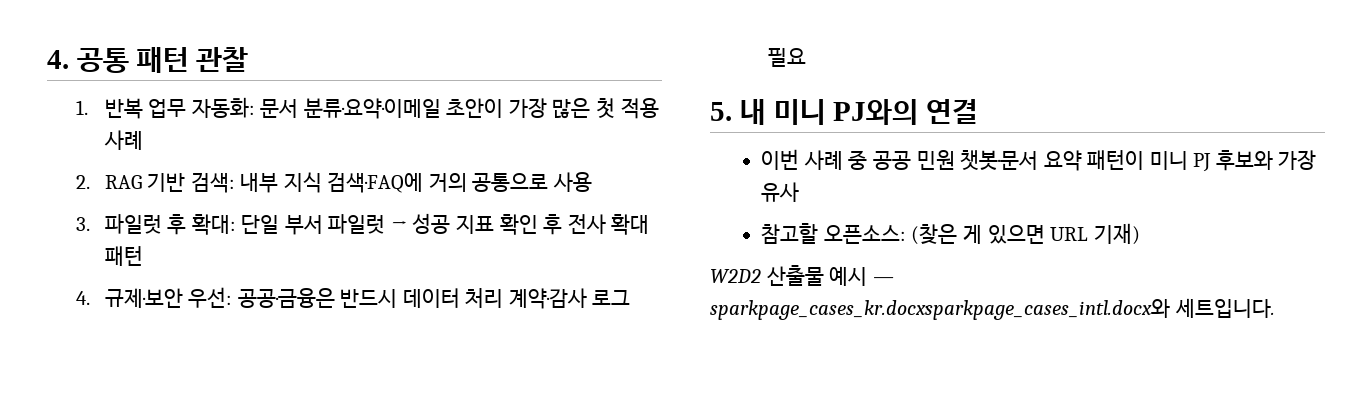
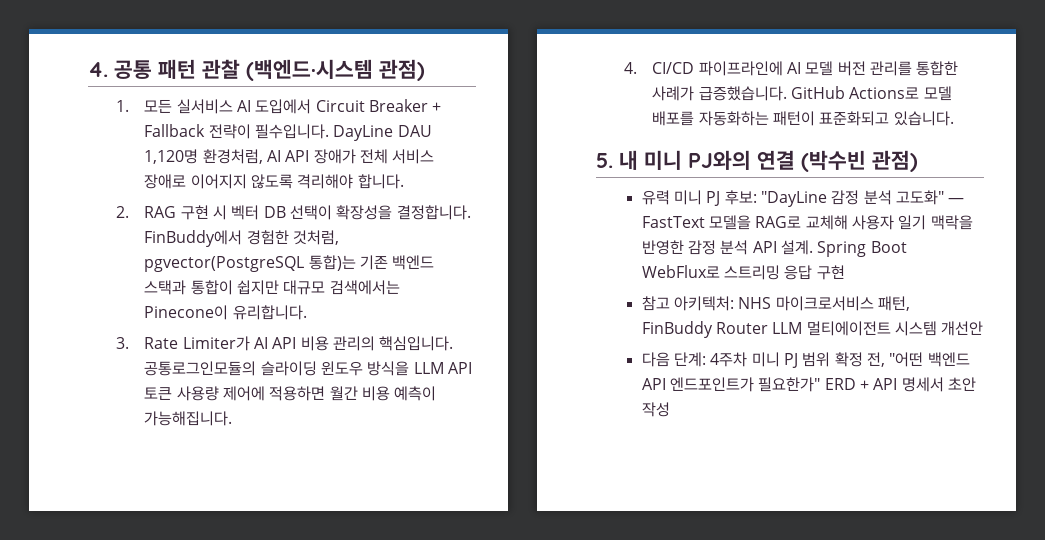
(249, 59) none -> [246,59,425,81] (백엔드·시스템 관점)
[104,97,659,119] [103,130,143,150] [75,172,592,193] [75,213,650,235] [104,246,143,266] [75,287,631,309] [767,48,806,67] 반복 업무 자동화: 문서 분류·요약·이메일 초안이 가장 많은 첫 적용 사례 // 2. RAG 기반 검색: 내부 지식 검색·FAQ에 거의 공통으로 사용 // 3. 파일럿 후 확대: 단일 부서 파일럿 → 성공 지표 확인 후 전사 확대 패턴 // 4. 규제·보안 우선: 공공·금융은 반드시 데이터 처리 계약·감사 로그 필요 -> [144,99,442,114] [144,124,432,141] [144,149,435,164] [144,174,404,189] [116,205,471,220] [144,230,340,247] [144,255,435,272] [144,280,400,295] [144,305,307,320] [116,336,454,351] [144,361,473,376] [144,386,437,401] [144,411,233,426] [624,61,959,76] [652,86,952,101] [652,111,954,126] 모든 실서비스 AI 도입에서 Circuit Breaker + Fallback 전략이 필수입니다. DayLine DAU 1,120명 환경처럼, AI API 장애가 전체 서비스 장애로 이어지지 않도록 격리해야 합니다. // 2. RAG 구현 시 벡터 DB 선택이 확장성을 결정합니다. FinBuddy에서 경험한 것처럼, pgvector(PostgreSQL 통합)는 기존 백엔드 스택과 통합이 쉽지만 대규모 검색에서는 Pinecone이 유리합니다. // 3. Rate Limiter가 AI API 비용 관리의 핵심입니다. 공통로그인모듈의 슬라이딩 윈도우 방식을 LLM API 토큰 사용량 제어에 적용하면 월간 비용 예측이 가능해집니다. // 4. CI/CD 파이프라인에 AI 모델 버전 관리를 통합한 사례가 급증했습니다. GitHub Actions로 모델 배포를 자동화하는 패턴이 표준화되고 있습니다.
[761,149,1317,172] [761,182,800,202] [761,223,1140,245] [710,265,894,286] [710,298,1275,320] // 이번 사례 중 공공 민원 챗봇·문서 요약 패턴이 미니 PJ 후보와 가장 유사 // 참고할 오픈소스: (찾은 게 있으면 URL 기재) // W2D2 산출물 예시 — sparkpage_cases_kr.docx·sparkpage_cases_intl.docx와 세트입니다. -> [801,150,918,172] [641,190,965,207] [641,215,973,230] [641,240,907,257] [641,265,845,280] [641,296,911,311] [641,321,984,338] [641,352,970,368] [641,377,977,392] [641,402,670,417] (박수빈 관점) // 유력 미니 PJ 후보: "DayLine 감정 분석 고도화" — FastText 모델을 RAG로 교체해 사용자 일기 맥락을 반영한 감정 분석 API 설계. Spring Boot WebFlux로 스트리밍 응답 구현 // 참고 아키텍처: NHS 마이크로서비스 패턴, FinBuddy Router LLM 멀티에이전트 시스템 개선안 // 다음 단계: 4주차 미니 PJ 범위 확정 전, "어떤 백엔드 API 엔드포인트가 필요한가" ERD + API 명세서 초안 작성

